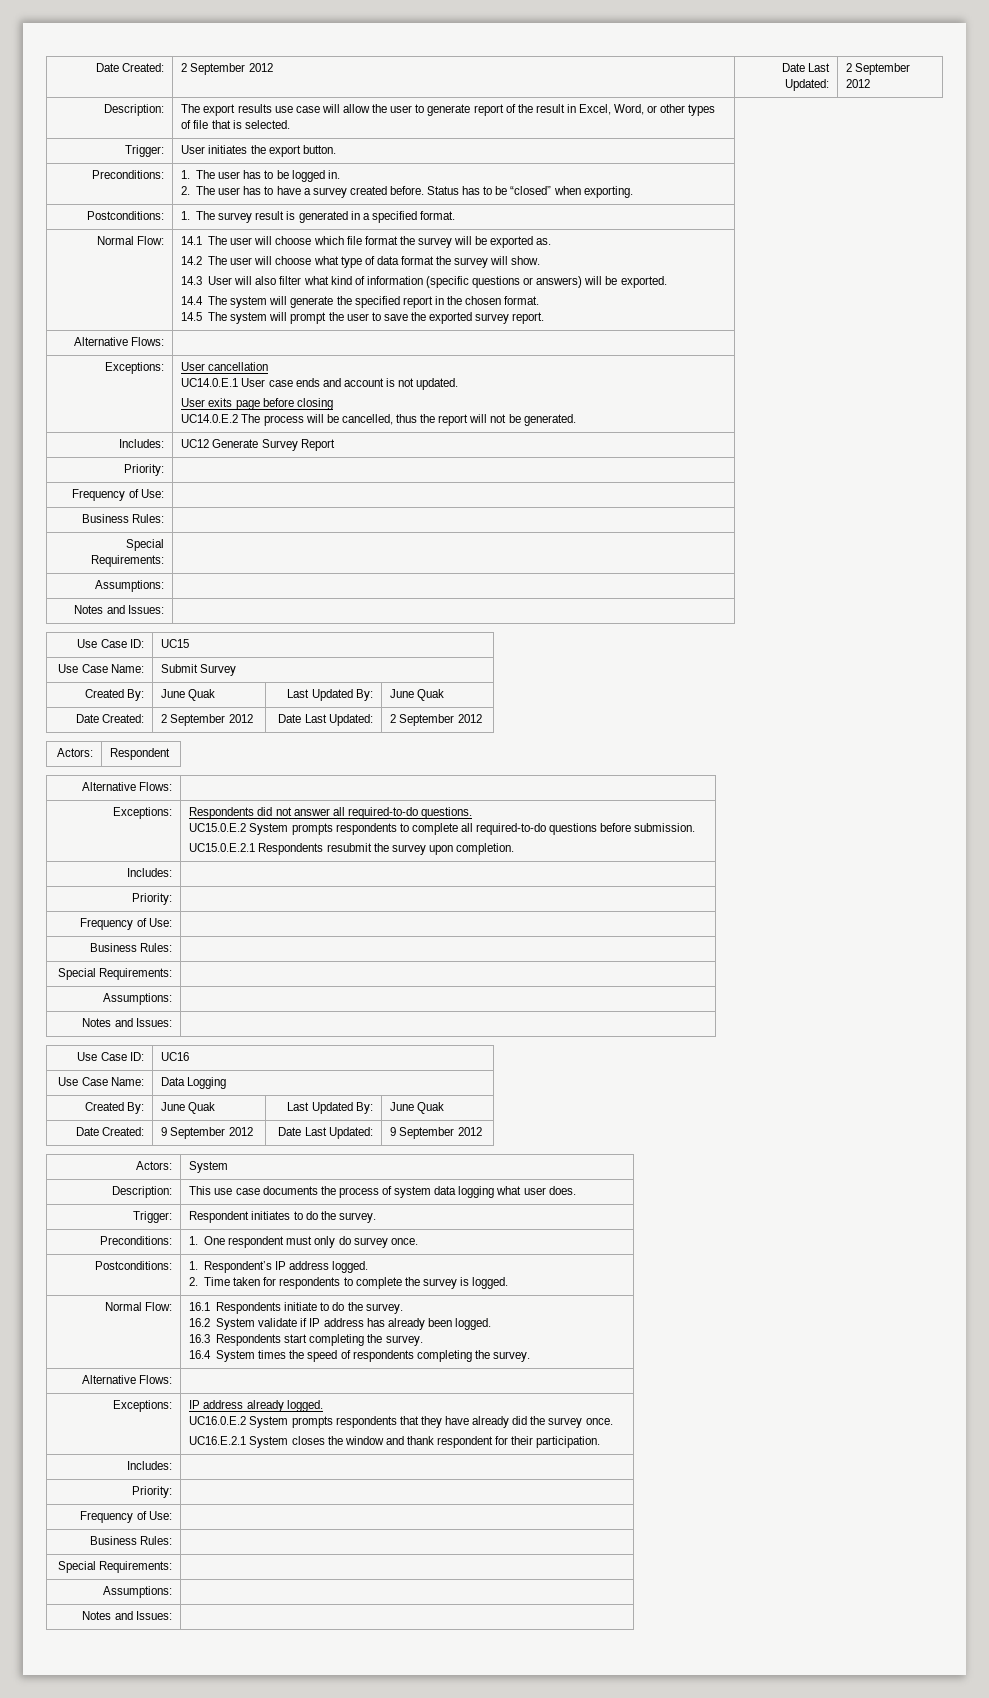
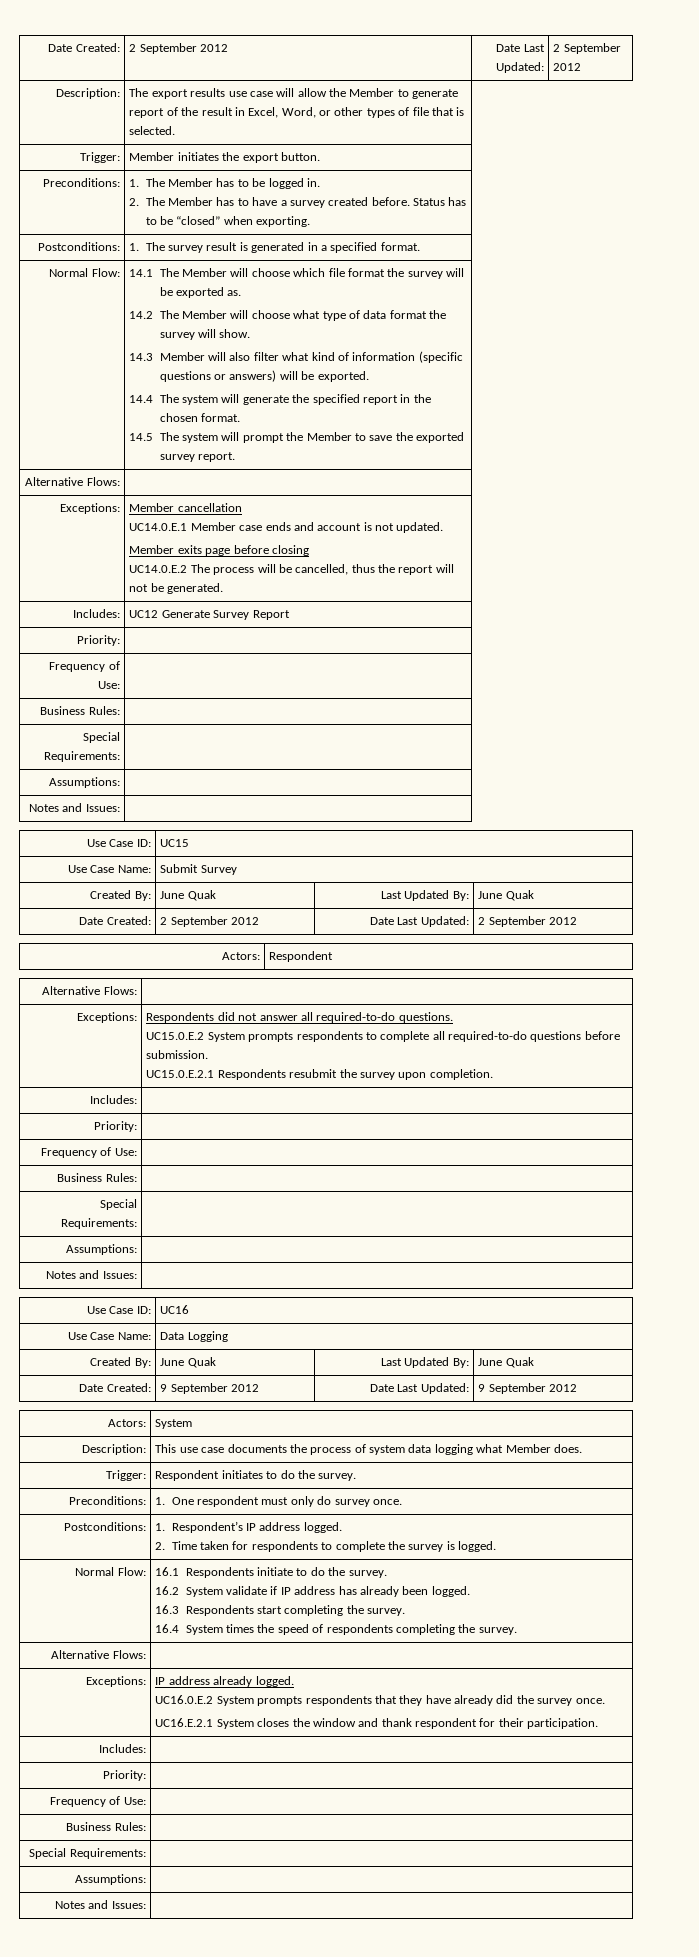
[390,105,413,113] user -> [349,88,395,97] Member
[181,145,206,154] User -> [129,152,175,161] Member
[218,171,241,179] user -> [168,178,214,187] Member
[218,187,241,195] user -> [168,197,214,206] Member
[230,237,253,245] user -> [182,268,228,277] Member
[230,257,253,265] user -> [182,310,228,319] Member
[208,276,233,285] User -> [159,352,205,361] Member
[346,313,369,321] user -> [306,432,352,441] Member
[181,362,206,371] User -> [129,503,175,512] Member
[241,378,266,387] User -> [190,522,236,531] Member
[181,398,206,407] User -> [129,545,175,554] Member
[523,1187,546,1195] user -> [505,1444,551,1453] Member

